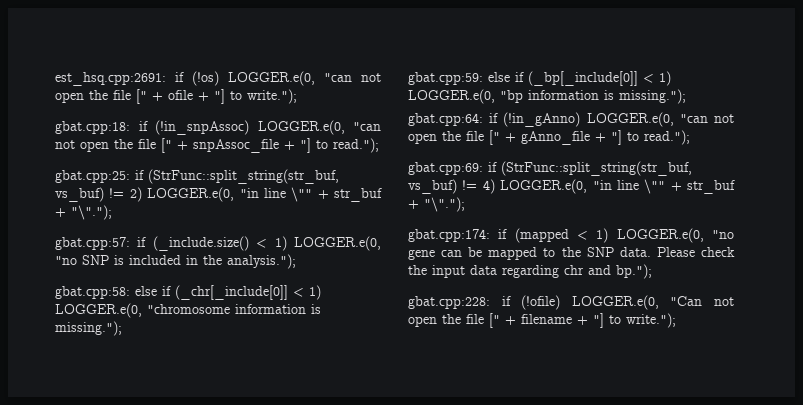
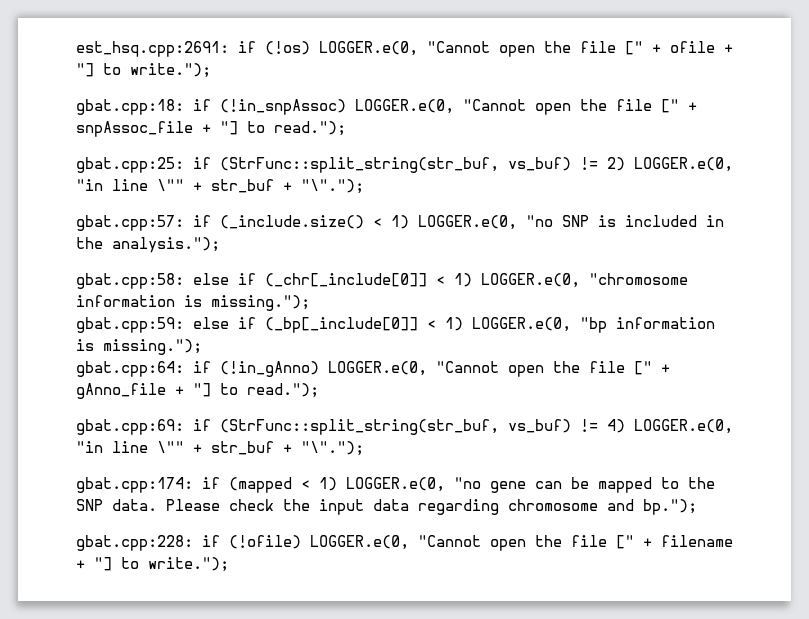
[324,73,381,82] "can not -> [427,41,490,53] "Cannot
[353,122,381,131] [55,140,75,149] "can not -> [463,99,526,111] "Cannot
[679,114,734,123] "can not -> [436,361,499,373] "Cannot
[564,265,584,275] chr -> [508,499,598,511] chromosome
[670,296,734,306] "Can not -> [418,535,481,547] "Cannot

